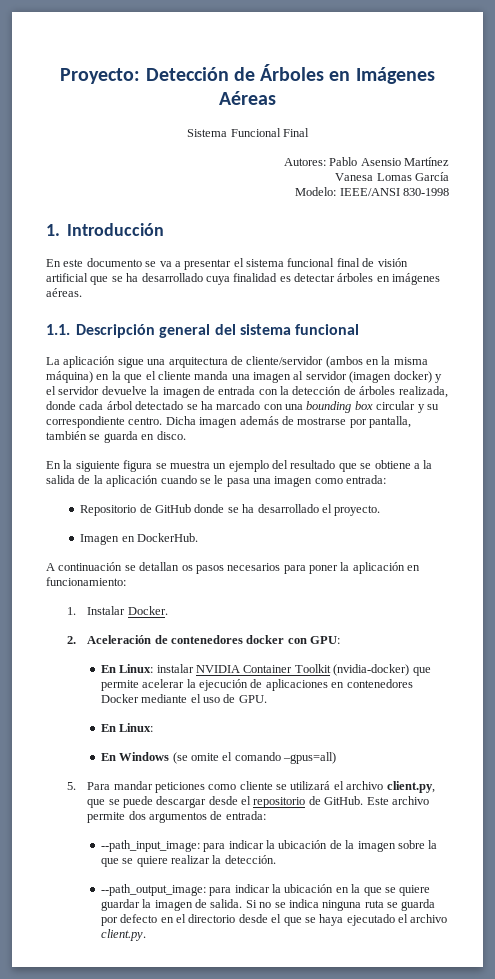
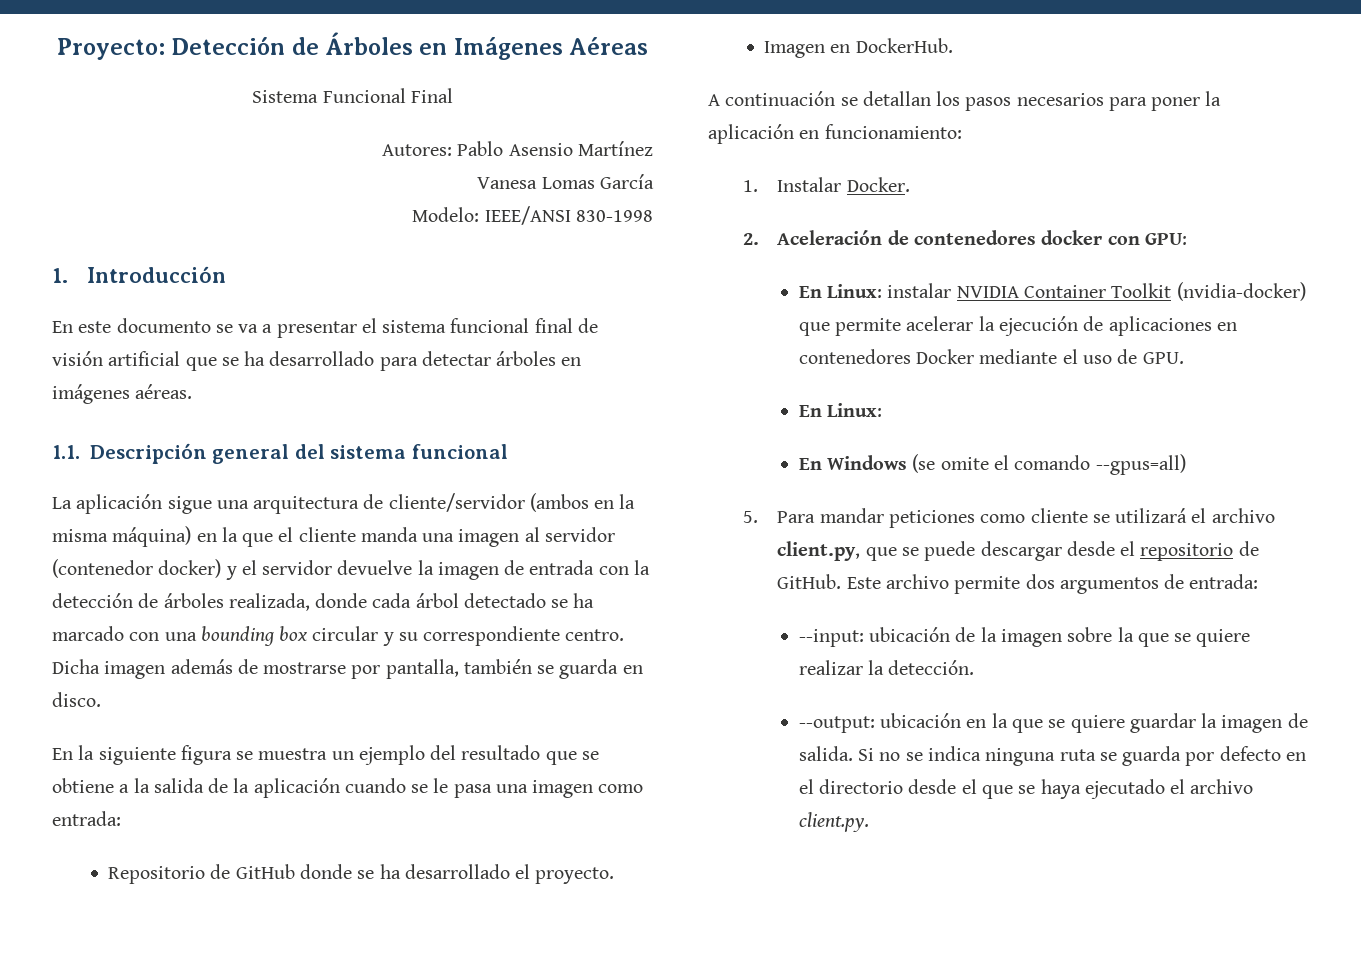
[205,273,291,285] cuya finalidad es -> [379,357,418,371] para
[349,371,392,383] (imagen -> [52,559,153,578] (contenedor
[181,565,193,571] os -> [936,91,961,106] los
[283,752,337,764] –gpus=all) -> [1095,454,1186,475] --gpus=all)
[100,840,276,852] --path_input_image: para indicar la -> [798,629,864,647] --input:
[100,884,282,896] --path_output_image: para indicar la -> [798,716,875,733] --output:

